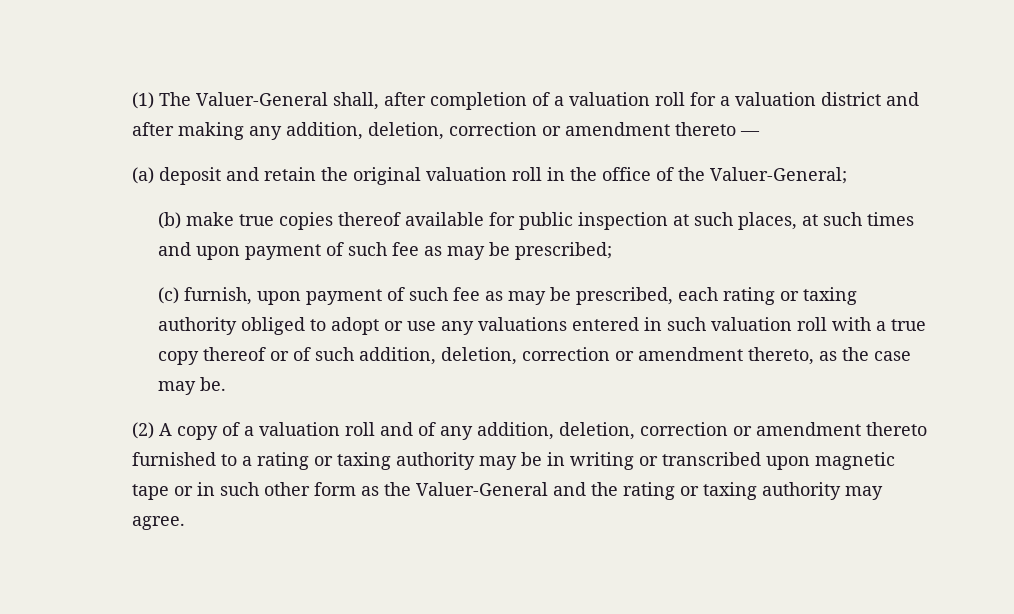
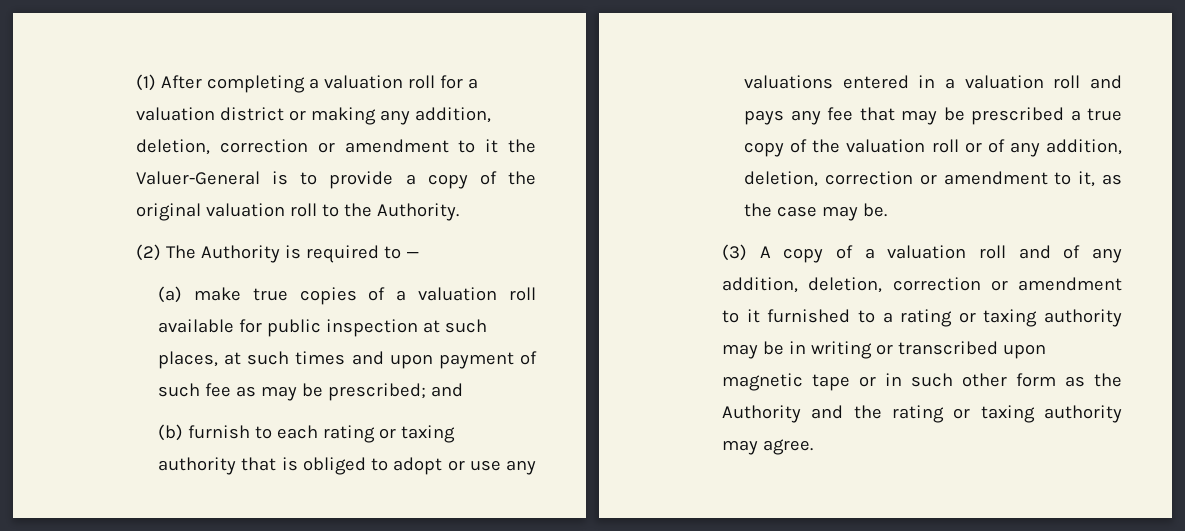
[159,92,551,110] The Valuer-General shall, after completion of -> [160,75,305,93] After completing
[886,92,920,106] [132,122,175,136] and after -> [288,110,306,121] or
[675,122,761,136] [132,167,848,185] [157,212,401,230] thereto — // (a) deposit and retain the original valuation roll in the office of the Valuer-General; // (b) make true copies thereof -> [458,139,536,153] [136,171,536,189] [136,203,459,221] [136,244,419,263] [158,286,536,305] to it the Valuer-General is to provide a copy of the original valuation roll to the Authority. // (2) The Authority is required to — // (a) make true copies of a valuation roll
[157,287,673,305] // (c) furnish, upon payment of such fee as may be prescribed, -> [430,383,463,397] [158,424,272,441] and // (b) furnish to
(237, 326) none -> [241,457,298,471] that is
[666,317,926,331] [157,347,266,365] such valuation roll with a true copy thereof -> [945,75,1122,89] [744,107,1122,125] [744,139,959,157] a valuation roll and pays any fee that may be prescribed a true copy of the valuation roll
[314,347,814,365] such addition, deletion, correction or amendment thereto, -> [1009,139,1122,157] [744,171,1096,187] any addition, deletion, correction or amendment to it,
[132,422,155,439] (2) -> [722,244,748,261] (3)
[866,422,928,436] thereto -> [722,309,760,323] to it
[416,482,549,496] Valuer-General -> [722,405,802,423] Authority

